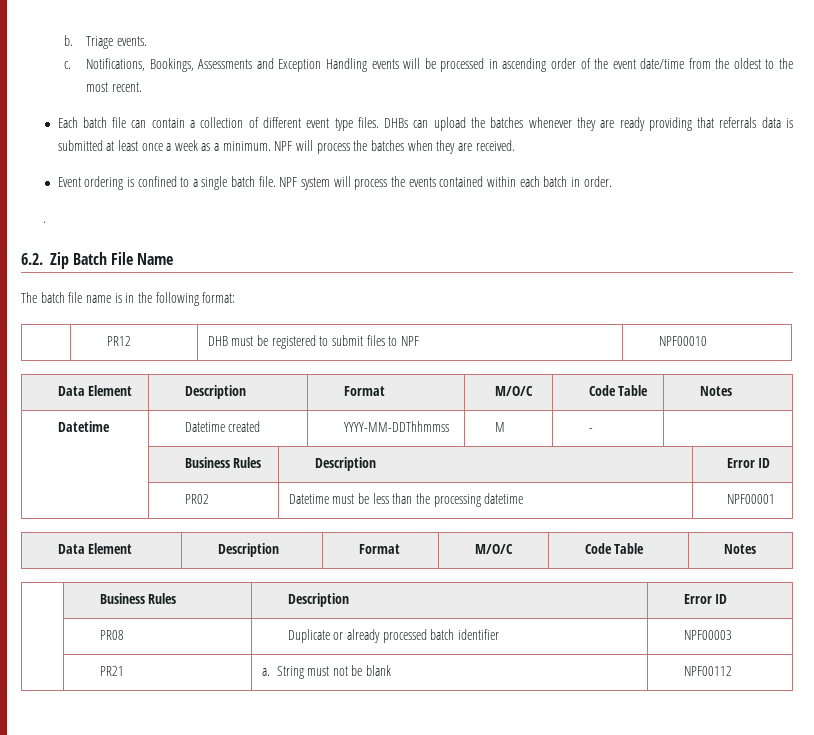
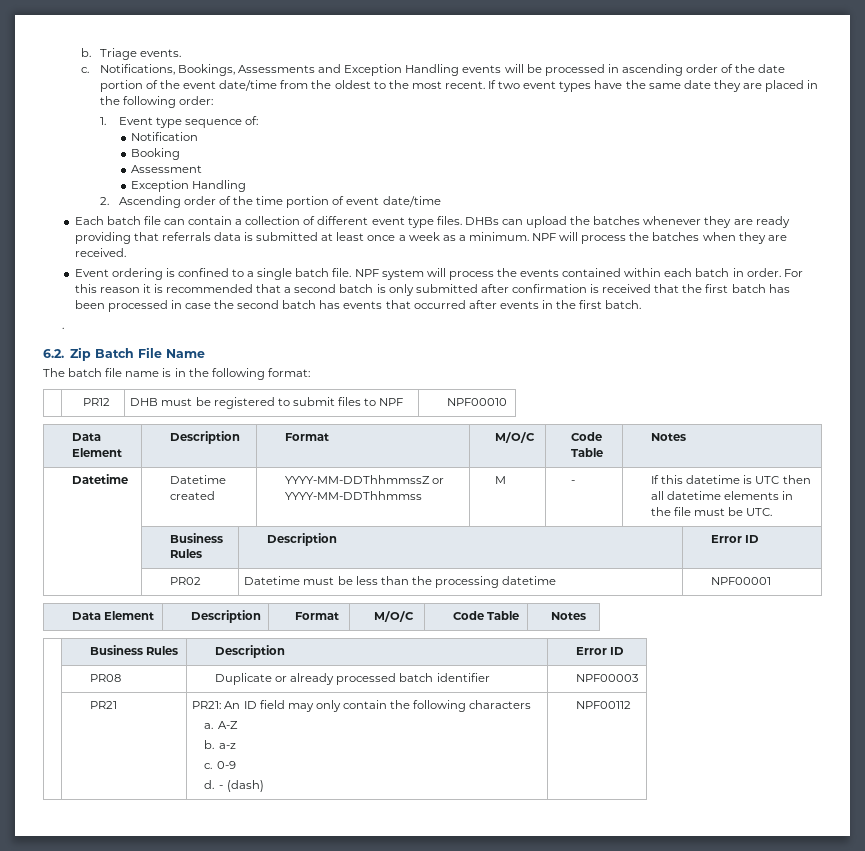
(609, 63) none -> [758,64,786,73] [99,80,181,92] date portion of the
(142, 87) none -> [488,80,819,92] [99,96,214,108] [99,116,259,128] [131,132,199,141] [131,148,181,160] [131,165,203,173] [131,180,247,192] [99,196,441,208] If two event types have the same date they are placed in the following order: // 1. Event type sequence of: // Notification // Booking // Assessment // Exception Handling // 2. Ascending order of the time portion of event date/time
(612, 181) none -> [783,269,803,277] [74,284,790,296] [74,300,642,312] For this reason it is recommended that a second batch is only submitted after confirmation is received that the first batch has been processed in case the second batch has events that occurred after events in the first batch.
(261, 426) none -> [285,475,445,484] YYYY-MM-DDThhmmssZ or
(593, 430) none -> [651,475,811,484] [651,491,794,500] [651,507,773,516] If this datetime is UTC then all datetime elements in the file must be UTC.
[261,665,392,679] a. String must not be blank -> [192,700,532,712] [203,721,239,729] [203,740,237,749] [203,761,237,769] [203,780,264,792] PR21: An ID field may only contain the following characters // a. A-Z // b. a-z // c. 0-9 // d. - (dash)

